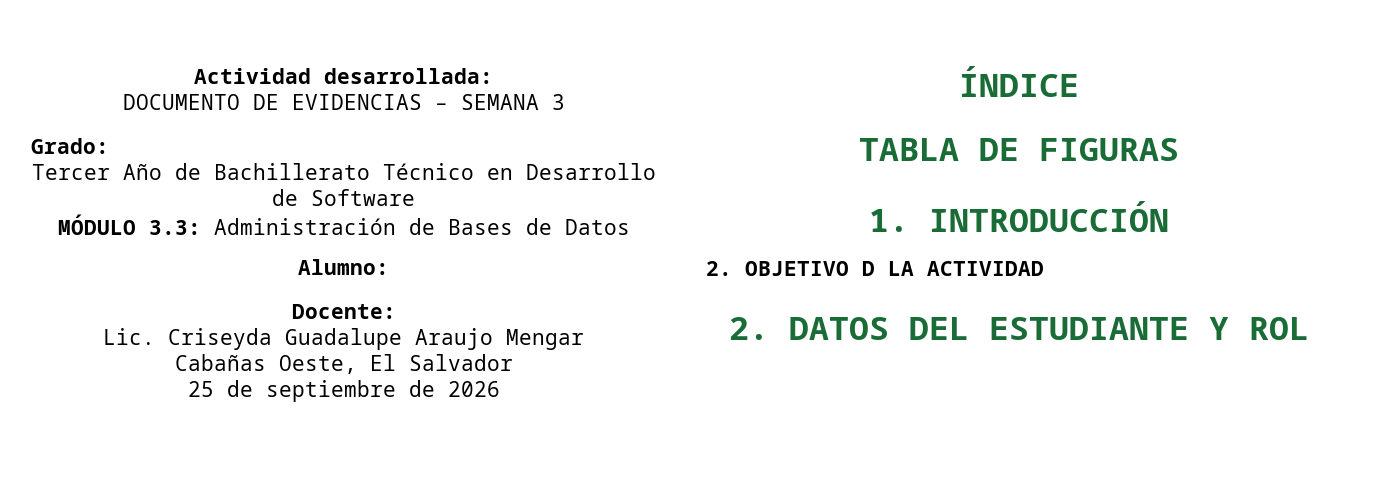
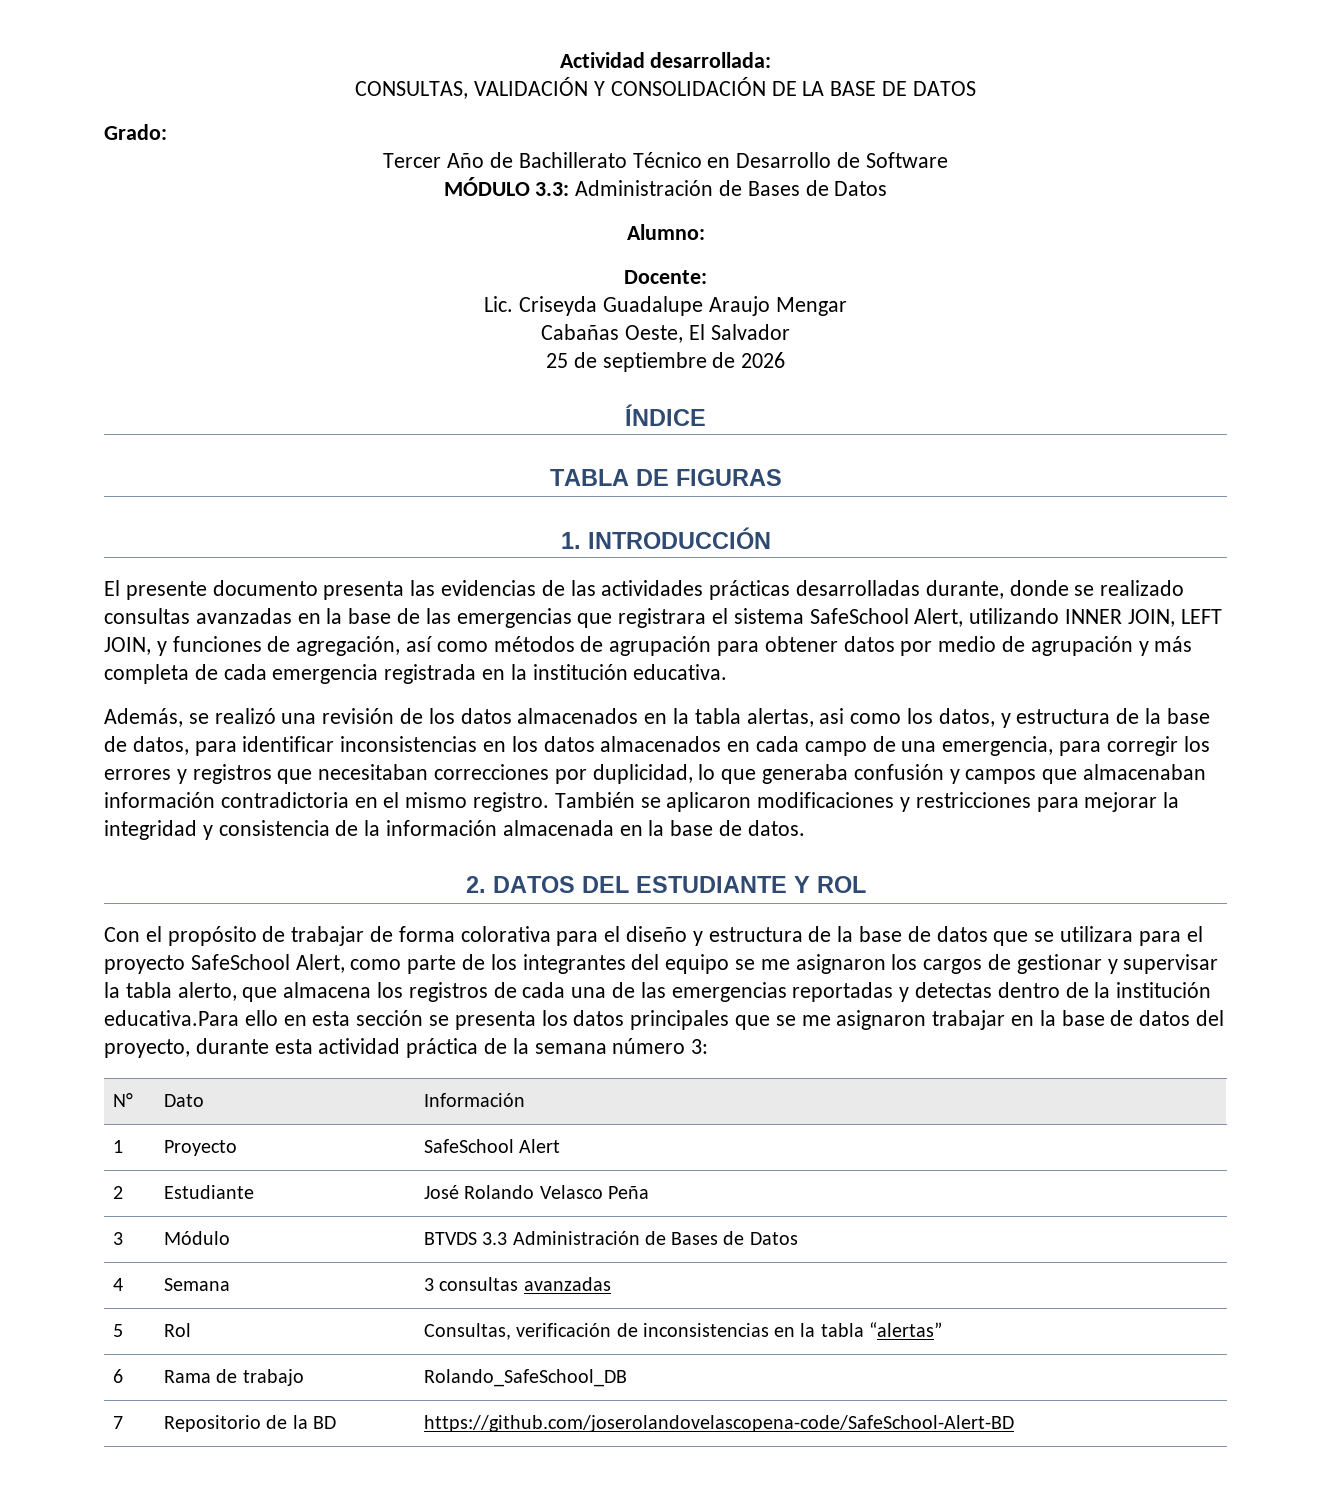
[122,94,565,110] DOCUMENTO DE EVIDENCIAS – SEMANA 3 -> [355,77,976,99] CONSULTAS, VALIDACIÓN Y CONSOLIDACIÓN DE LA BASE DE DATOS
[706,261,1044,276] 2. OBJETIVO D LA ACTIVIDAD -> [104,580,1185,600] [104,608,1222,628] [104,636,1193,656] [104,664,728,684] [104,708,1210,728] [104,736,1210,756] [104,764,1207,784] [104,792,1180,812] [104,820,805,840] El presente documento presenta las evidencias de las actividades prácticas desarrolladas durante, donde se realizado consultas avanzadas en la base de las emergencias que registrara el sistema SafeSchool Alert, utilizando INNER JOIN, LEFT JOIN, y funciones de agregación, así como métodos de agrupación para obtener datos por medio de agrupación y más completa de cada emergencia registrada en la institución educativa. // Además, se realizó una revisión de los datos almacenados en la tabla alertas, asi como los datos, y estructura de la base de datos, para identificar inconsistencias en los datos almacenados en cada campo de una emergencia, para corregir los errores y registros que necesitaban correcciones por duplicidad, lo que generaba confusión y campos que almacenaban información contradictoria en el mismo registro. También se aplicaron modificaciones y restricciones para mejorar la integridad y consistencia de la información almacenada en la base de datos.
(1309, 328) none -> [104,926,1203,946] [104,954,1219,974] [104,982,1212,1002] [104,1010,1225,1030] [104,1038,709,1058] [112,1093,133,1107] [163,1094,204,1107] [423,1093,525,1107] [112,1140,123,1153] [163,1140,237,1156] [423,1139,561,1153] [112,1186,123,1199] [163,1185,254,1199] [423,1185,649,1199] [112,1232,123,1245] [163,1231,230,1245] [423,1231,798,1245] [112,1278,123,1291] [163,1278,230,1291] [423,1277,611,1291] [112,1324,123,1337] [163,1323,191,1337] [423,1322,942,1340] [112,1369,123,1383] [163,1369,304,1386] [423,1369,627,1387] [112,1416,123,1429] [163,1415,336,1432] [423,1415,1014,1432] // Con el propósito de trabajar de forma colorativa para el diseño y estructura de la base de datos que se utilizara para el proyecto SafeSchool Alert, como parte de los integrantes del equipo se me asignaron los cargos de gestionar y supervisar la tabla alerto, que almacena los registros de cada una de las emergencias reportadas y detectas dentro de la institución educativa.Para ello en esta sección se presenta los datos principales que se me asignaron trabajar en la base de datos del proyecto, durante esta actividad práctica de la semana número 3: // N° | Dato | Información // 1 | Proyecto | SafeSchool Alert // 2 | Estudiante | José Rolando Velasco Peña // 3 | Módulo | BTVDS 3.3 Administración de Bases de Datos // 4 | Semana | 3 consultas avanzadas // 5 | Rol | Consultas, verificación de inconsistencias en la tabla “alertas” // 6 | Rama de trabajo | Rolando_SafeSchool_DB // 7 | Repositorio de la BD | https://github.com/joserolandovelascopena-code/SafeSchool-Alert-BD

